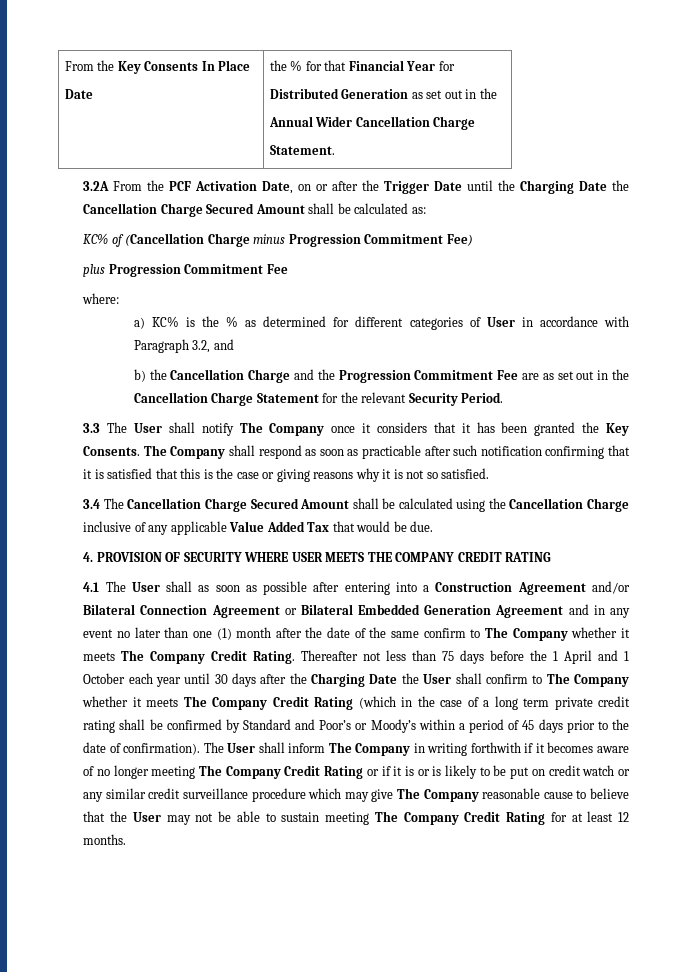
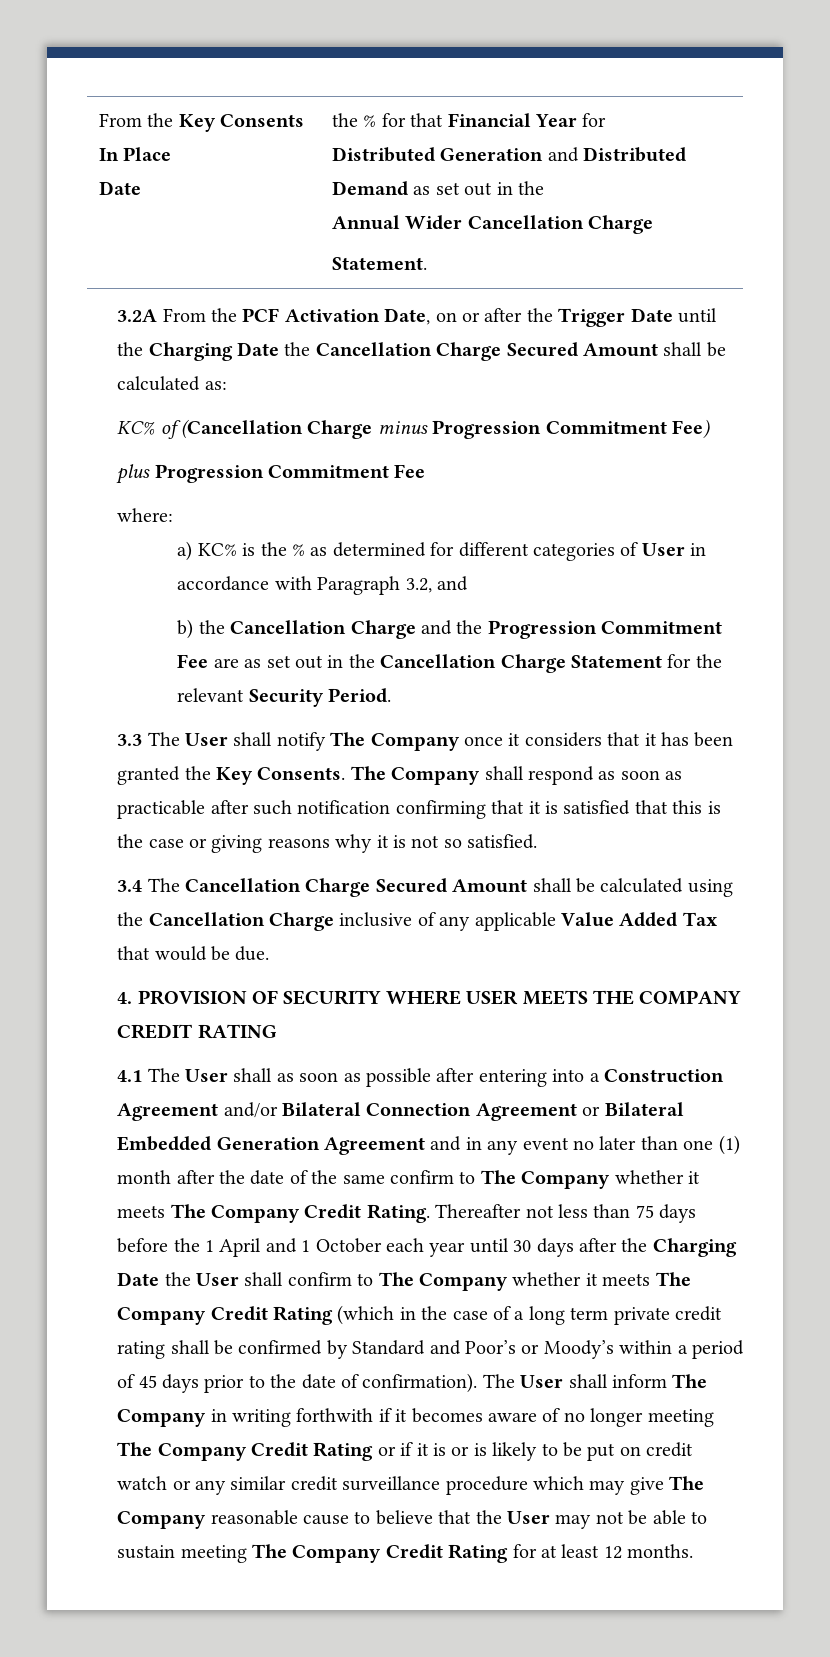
(409, 94) none -> [547,147,687,162] [331,181,408,196] and Distributed Demand

